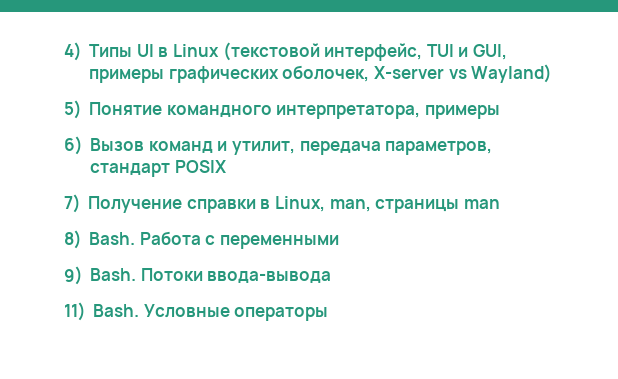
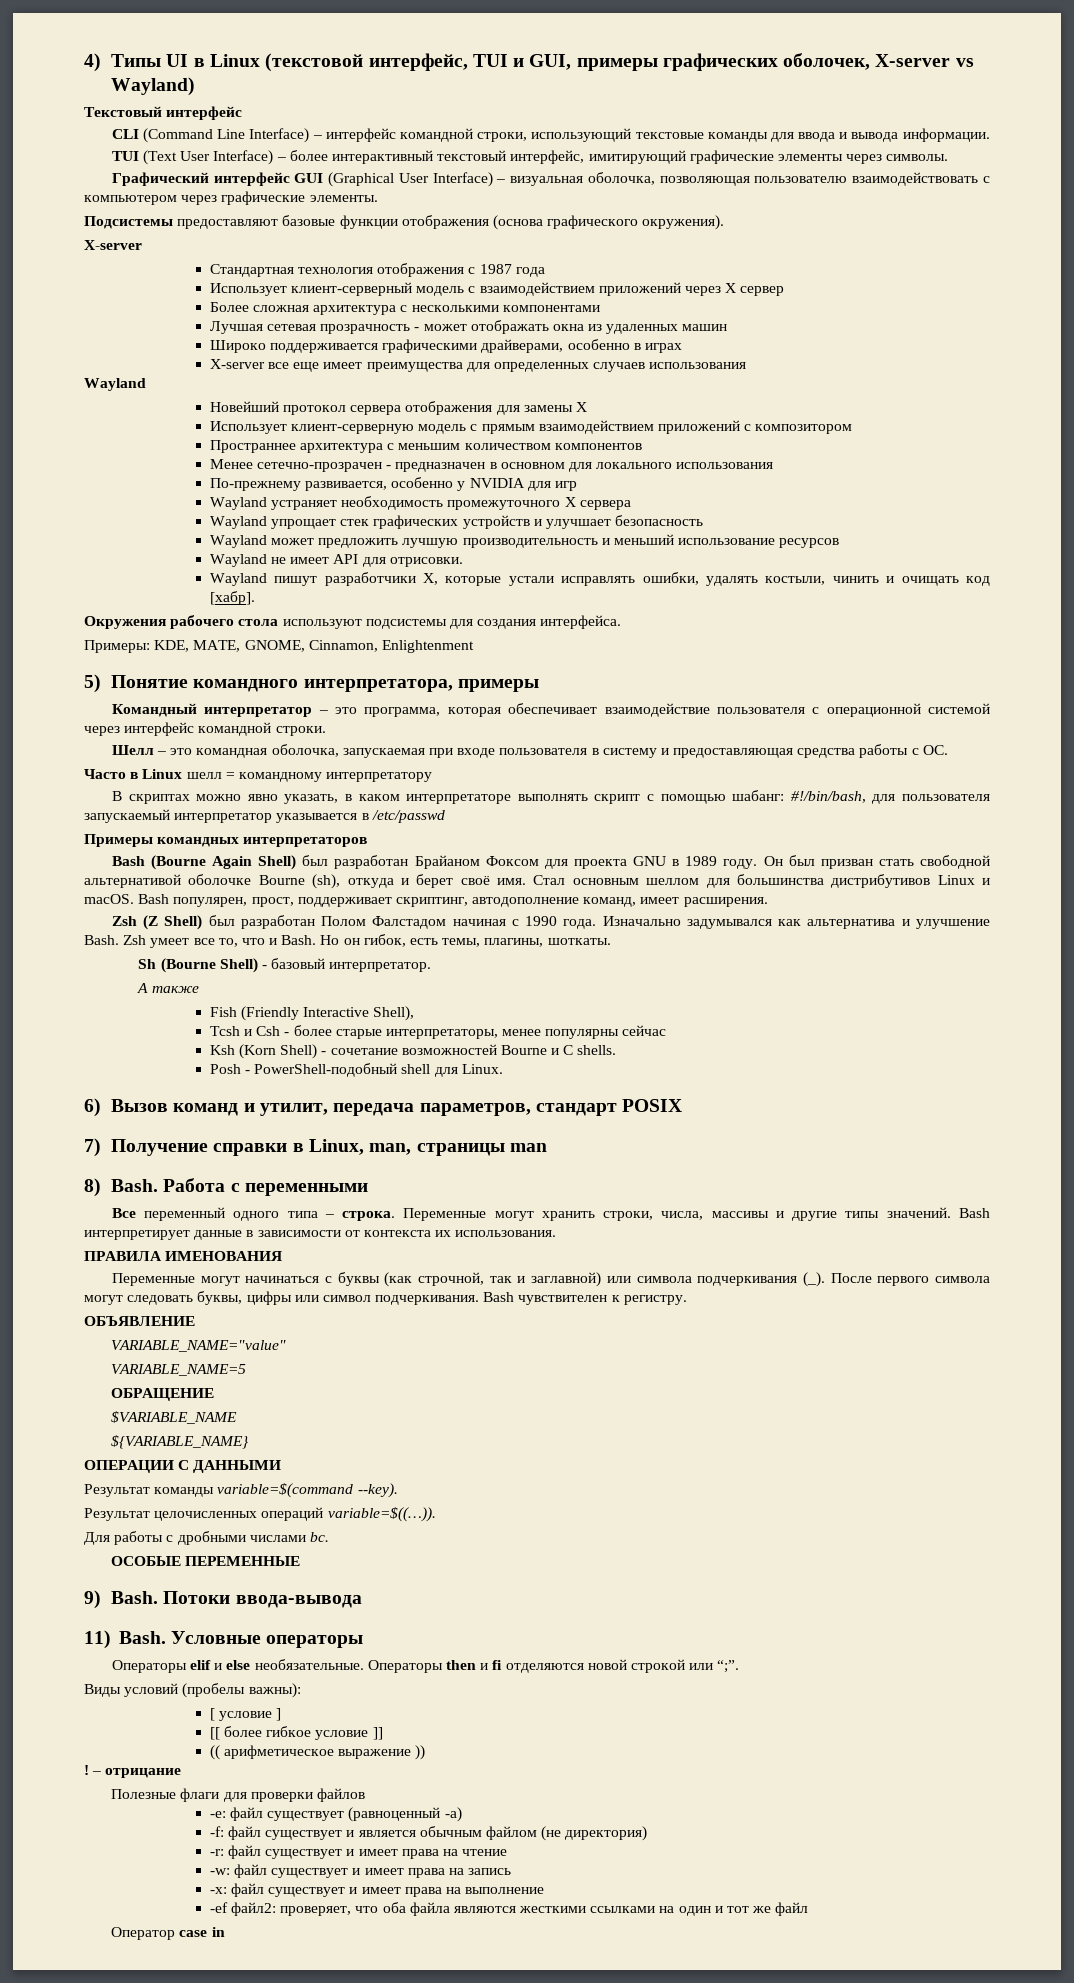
(553, 73) none -> [84,106,243,120] [111,128,990,143] [111,150,949,165] [111,172,990,187] [84,191,378,205] [84,215,725,230] [84,240,142,250] [209,263,545,277] [209,282,785,296] [209,302,600,315] [209,320,728,334] [209,339,682,353] [209,359,747,372] [84,378,146,391] [209,401,587,415] [209,420,853,434] [209,440,642,453] [209,459,774,472] [209,477,577,491] [209,496,631,510] [209,515,704,529] [209,534,840,548] [209,554,463,567] [209,572,991,586] [209,591,255,605] [84,615,622,629] [84,640,474,653] // Текстовый интерфейс // CLI (Command Line Interface) – интерфейс командной строки, использующий текстовые команды для ввода и вывода информации. // TUI (Text User Interface) – более интерактивный текстовый интерфейс, имитирующий графические элементы через символы. // Графический интерфейс GUI (Graphical User Interface) – визуальная оболочка, позволяющая пользователю взаимодействовать с компьютером через графические элементы. // Подсистемы предоставляют базовые функции отображения (основа графического окружения). // X-server // Стандартная технология отображения с 1987 года // Использует клиент-серверный модель с взаимодействием приложений через X сервер // Более сложная архитектура с несколькими компонентами // Лучшая сетевая прозрачность - может отображать окна из удаленных машин // Широко поддерживается графическими драйверами, особенно в играх // X-server все еще имеет преимущества для определенных случаев использования // Wayland // Новейший протокол сервера отображения для замены X // Использует клиент-серверную модель с прямым взаимодействием приложений с композитором // Пространнее архитектура с меньшим количеством компонентов // Менее сетечно-прозрачен - предназначен в основном для локального использования // По-прежнему развивается, особенно у NVIDIA для игр // Wayland устраняет необходимость промежуточного X сервера // Wayland упрощает стек графических устройств и улучшает безопасность // Wayland может предложить лучшую производительность и меньший использование ресурсов // Wayland не имеет API для отрисовки. // Wayland пишут разработчики X, которые устали исправлять ошибки, удалять костыли, чинить и очищать код [хабр]. // Окружения рабочего стола используют подсистемы для создания интерфейса. // Примеры: KDE, MATE, GNOME, Cinnamon, Enlightenment
(501, 112) none -> [111,703,991,717] [84,722,326,736] [111,744,948,758] [84,769,433,782] [111,790,990,804] [84,809,445,823] [84,834,368,847] [111,855,990,870] [84,874,990,889] [84,894,768,907] [111,915,990,930] [84,934,611,948] [138,958,432,973] [137,983,199,993] [209,1006,415,1021] [209,1025,667,1039] [209,1044,617,1059] [209,1063,503,1077] // Командный интерпретатор – это программа, которая обеспечивает взаимодействие пользователя с операционной системой через интерфейс командной строки. // Шелл – это командная оболочка, запускаемая при входе пользователя в систему и предоставляющая средства работы с ОС. // Часто в Linux шелл = командному интерпретатору // В скриптах можно явно указать, в каком интерпретаторе выполнять скрипт с помощью шабанг: #!/bin/bash, для пользователя запускаемый интерпретатор указывается в /etc/passwd // Примеры командных интерпретаторов // Bash (Bourne Again Shell) был разработан Брайаном Фоксом для проекта GNU в 1989 году. Он был призван стать свободной альтернативой оболочке Bourne (sh), откуда и берет своё имя. Стал основным шеллом для большинства дистрибутивов Linux и macOS. Bash популярен, прост, поддерживает скриптинг, автодополнение команд, имеет расширения. // Zsh (Z Shell) был разработан Полом Фалстадом начиная с 1990 года. Изначально задумывался как альтернатива и улучшение Bash. Zsh умеет все то, что и Bash. Но он гибок, есть темы, плагины, шоткаты. // Sh (Bourne Shell) - базовый интерпретатор. // А также // Fish (Friendly Interactive Shell), // Tcsh и Csh - более старые интерпретаторы, менее популярны сейчас // Ksh (Korn Shell) - сочетание возможностей Bourne и C shells. // Posh - PowerShell-подобный shell для Linux.
(340, 242) none -> [111,1207,990,1221] [84,1230,557,1240] [84,1251,283,1261] [111,1272,990,1287] [84,1291,687,1305] [84,1316,195,1326] [111,1340,287,1352] [111,1364,247,1376] [111,1388,215,1401] [111,1411,238,1424] [111,1435,250,1449] [84,1460,282,1473] [84,1483,398,1498] [84,1507,436,1522] [84,1531,329,1545] [111,1556,301,1566] // Все переменный одного типа – строка. Переменные могут хранить строки, числа, массивы и другие типы значений. Bash интерпретирует данные в зависимости от контекста их использования. // ПРАВИЛА ИМЕНОВАНИЯ // Переменные могут начинаться с буквы (как строчной, так и заглавной) или символа подчеркивания (_). После первого символа могут следовать буквы, цифры или символ подчеркивания. Bash чувствителен к регистру. // ОБЪЯВЛЕНИЕ // VARIABLE_NAME="value" // VARIABLE_NAME=5 // ОБРАЩЕНИЕ // $VARIABLE_NAME // ${VARIABLE_NAME} // ОПЕРАЦИИ С ДАННЫМИ // Результат команды variable=$(command --key). // Результат целочисленных операций variable=$((…)). // Для работы с дробными числами bc. // ОСОБЫЕ ПЕРЕМЕННЫЕ
(329, 314) none -> [111,1659,740,1673] [84,1683,301,1698] [209,1708,282,1721] [209,1726,383,1740] [209,1745,426,1760] [84,1765,182,1778] [111,1788,365,1802] [209,1807,462,1822] [209,1826,648,1841] [209,1845,508,1859] [209,1864,512,1878] [209,1883,545,1897] [209,1902,809,1916] [111,1927,225,1940] // Операторы elif и else необязательные. Операторы then и fi отделяются новой строкой или “;”. // Виды условий (пробелы важны): // [ условие ] // [[ более гибкое условие ]] // (( арифметическое выражение )) // ! – отрицание // Полезные флаги для проверки файлов // -e: файл существует (равноценный -a) // -f: файл существует и является обычным файлом (не директория) // -r: файл существует и имеет права на чтение // -w: файл существует и имеет права на запись // -x: файл существует и имеет права на выполнение // -ef файл2: проверяет, что оба файла являются жесткими ссылками на один и тот же файл // Оператор case in

